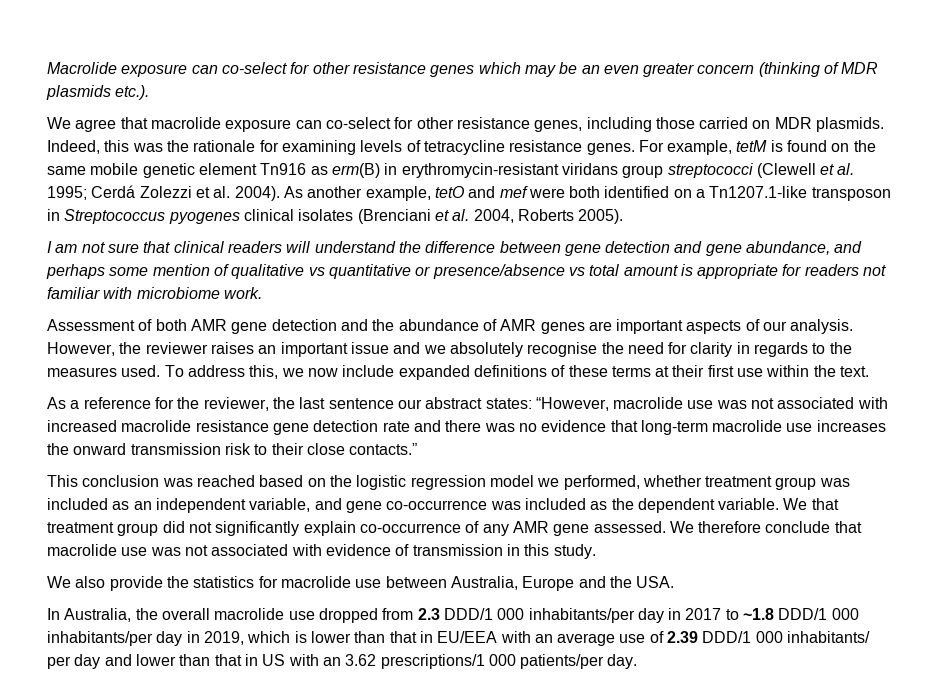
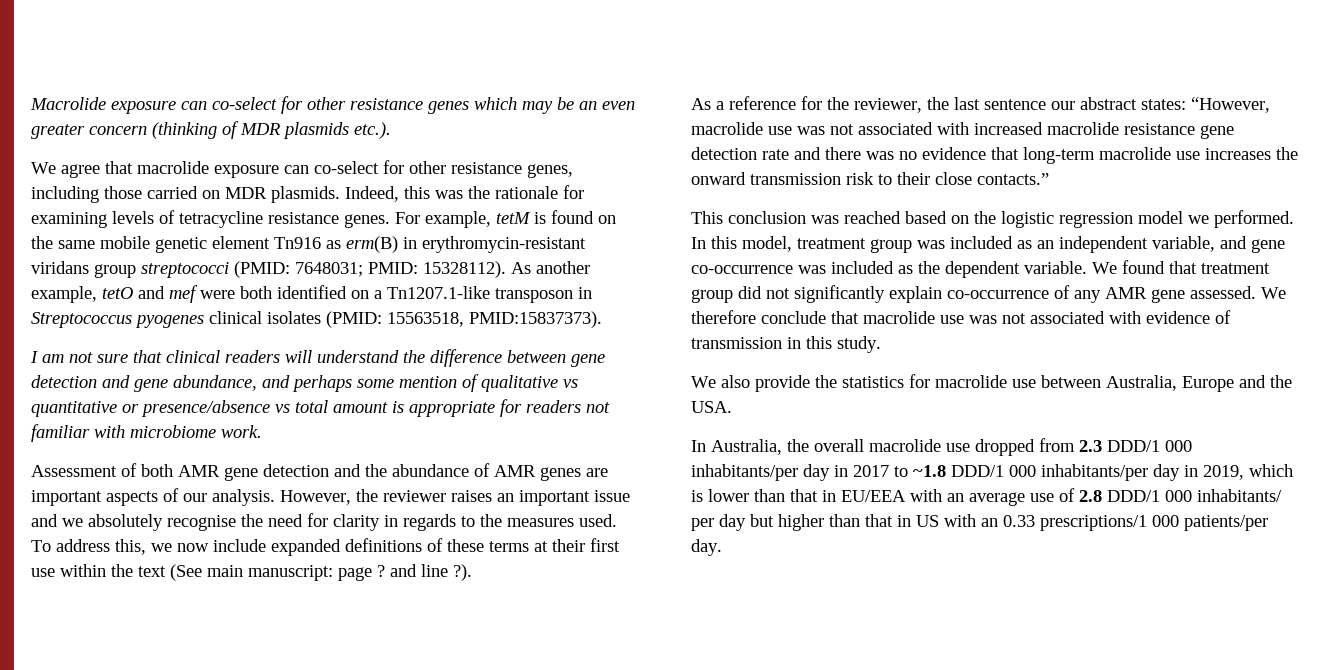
[756,163,855,178] [47,185,280,201] (Clewell et al. 1995; Cerdá Zolezzi et al. 2004). -> [234,261,506,278] (PMID: 7648031; PMID: 15328112).
[357,209,624,224] (Brenciani et al. 2004, Roberts 2005). -> [326,311,602,328] (PMID: 15563518, PMID:15837373).
[840,366,870,377] text. -> [138,564,472,581] text (See main manuscript: page ? and line ?).
[563,475,702,490] performed, whether -> [1214,210,1294,228] [691,236,792,252] performed. In this model,
(808, 504) none -> [1122,260,1165,274] found
[667,631,699,643] 2.39 -> [1079,490,1102,502] 2.8
[104,654,176,666] and lower -> [750,514,824,531] but higher
[345,654,377,666] 3.62 -> [1003,515,1035,527] 0.33

